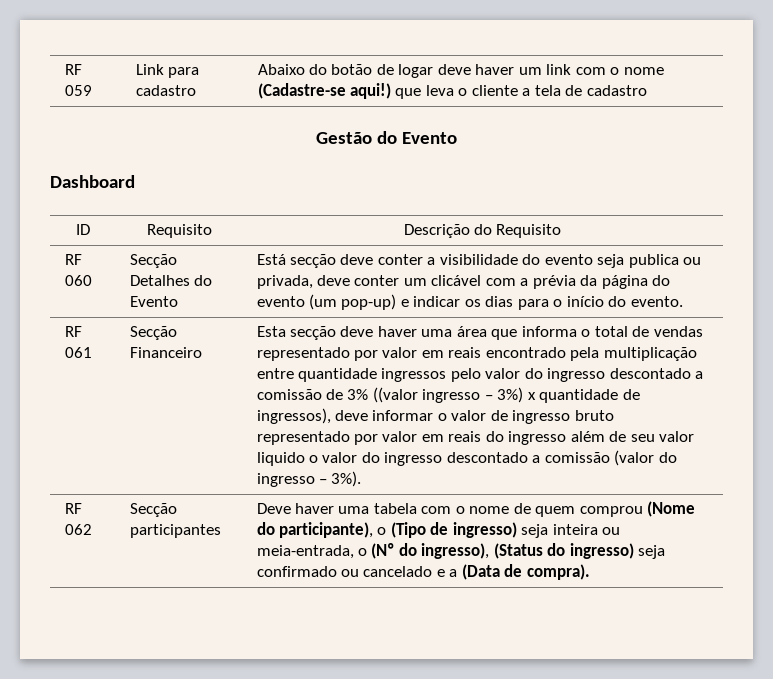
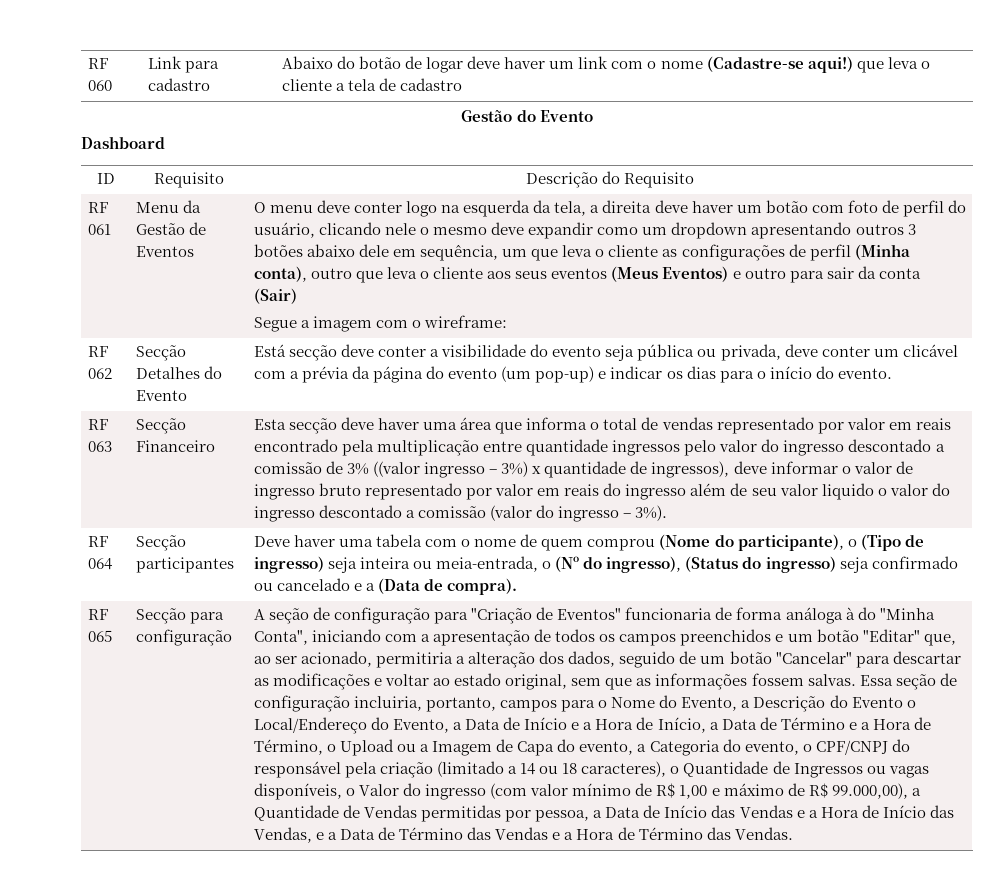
[64,64,82,75] [64,85,92,96] RF 059 -> [87,58,108,69] [87,80,112,91] RF 060
[64,275,92,286] 060 -> [87,224,111,235] [135,200,202,213] [135,222,207,235] [135,246,194,257] [253,200,966,217] [253,222,916,239] [253,244,910,261] [253,266,921,283] [253,288,297,304] [253,315,508,332] [87,346,108,357] [87,368,112,379] 061 | Menu da Gestão de Eventos | O menu deve conter logo na esquerda da tela, a direita deve haver um botão com foto de perfil do usuário, clicando nele o mesmo deve expandir como um dropdown apresentando outros 3 botões abaixo dele em sequência, um que leva o cliente as configurações de perfil (Minha conta), outro que leva o cliente aos seus eventos (Meus Eventos) e outro para sair da conta (Sair) // Segue a imagem com o wireframe: // RF 062
[628,254,679,268] publica -> [637,344,695,361] pública
[64,347,92,358] 061 -> [87,441,112,452] 063
[64,524,92,535] 062 -> [87,558,112,570] 064
(590, 572) none -> [87,609,108,620] [87,630,112,642] [135,608,225,624] [135,629,232,646] [253,607,935,624] [253,629,956,646] [253,651,961,668] [253,673,957,690] [253,695,916,712] [253,717,931,734] [253,739,910,756] [253,761,929,778] [253,783,921,800] [253,805,954,822] [253,827,793,843] // RF 065 | Secção para configuração | A seção de configuração para "Criação de Eventos" funcionaria de forma análoga à do "Minha Conta", iniciando com a apresentação de todos os campos preenchidos e um botão "Editar" que, ao ser acionado, permitiria a alteração dos dados, seguido de um botão "Cancelar" para descartar as modificações e voltar ao estado original, sem que as informações fossem salvas. Essa seção de configuração incluiria, portanto, campos para o Nome do Evento, a Descrição do Evento o Local/Endereço do Evento, a Data de Início e a Hora de Início, a Data de Término e a Hora de Término, o Upload ou a Imagem de Capa do evento, a Categoria do evento, o CPF/CNPJ do responsável pela criação (limitado a 14 ou 18 caracteres), o Quantidade de Ingressos ou vagas disponíveis, o Valor do ingresso (com valor mínimo de R$ 1,00 e máximo de R$ 99.000,00), a Quantidade de Vendas permitidas por pessoa, a Data de Início das Vendas e a Hora de Início das Vendas, e a Data de Término das Vendas e a Hora de Término das Vendas.

